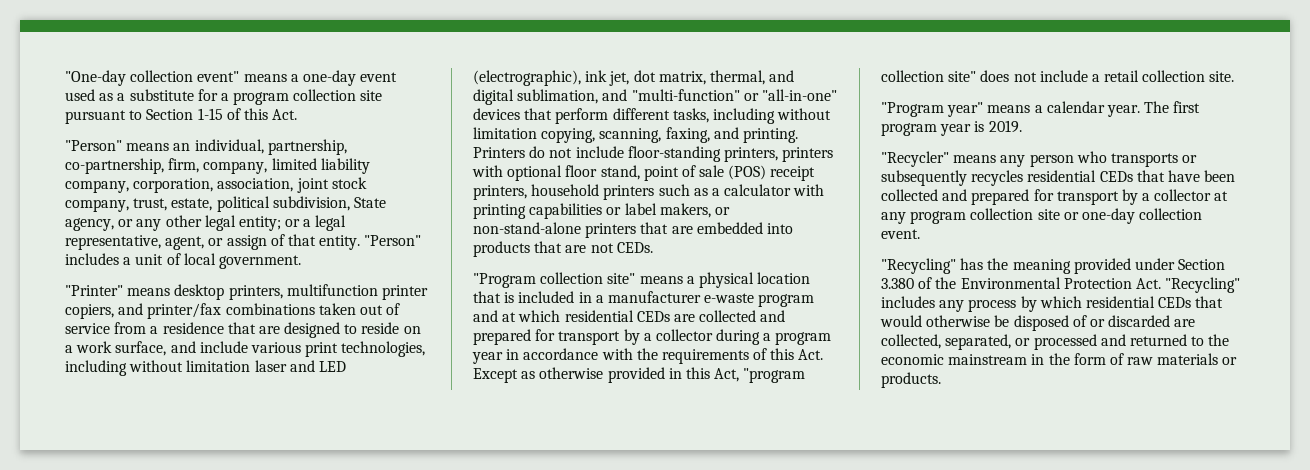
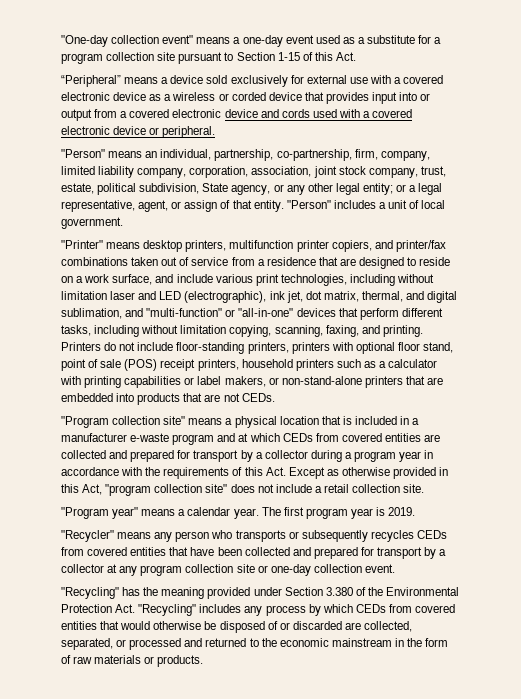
(298, 114) none -> [61,75,444,87] [61,92,431,104] [61,109,413,121] [61,126,216,138] // “Peripheral” means a device sold exclusively for external use with a covered electronic device as a wireless or corded device that provides input into or output from a covered electronic device and cords used with a covered electronic device or peripheral.
[564,310,670,322] residential CEDs -> [282,433,421,442] CEDs from covered entities
[1027,170,1133,182] residential CEDs -> [416,530,447,539] [61,547,167,556] CEDs from covered entities
[1085,296,1192,308] residential CEDs -> [355,604,456,613] [61,621,97,630] CEDs from covered entities

